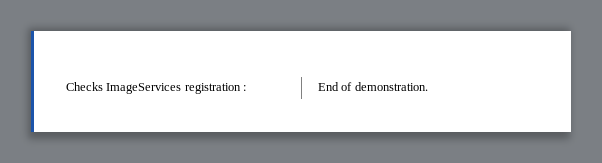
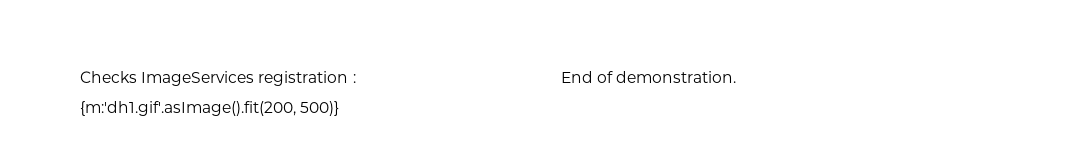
(247, 88) none -> [80,101,340,116] // {m:'dh1.gif'.asImage().fit(200, 500)}

